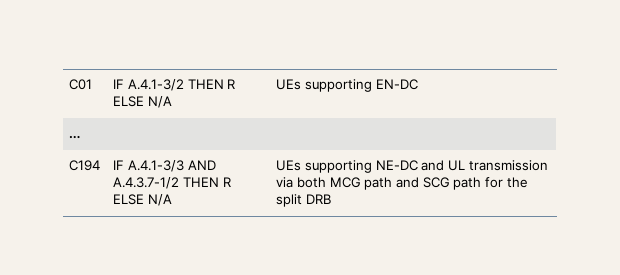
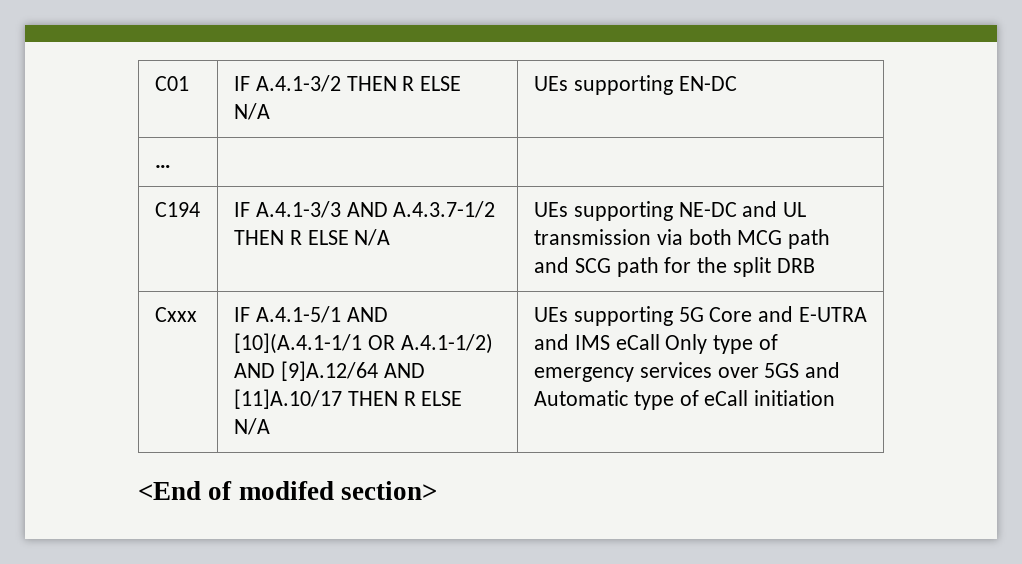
(332, 199) none -> [154,307,197,322] [233,306,388,323] [233,333,493,354] [233,361,425,381] [233,389,463,409] [233,418,270,435] [533,306,868,326] [533,334,779,354] [533,362,841,382] [533,390,836,410] [138,481,437,500] // Cxxx | IF A.4.1-5/1 AND [10](A.4.1-1/1 OR A.4.1-1/2) AND [9]A.12/64 AND [11]A.10/17 THEN R ELSE N/A | UEs supporting 5G Core and E-UTRA and IMS eCall Only type of emergency services over 5GS and Automatic type of eCall initiation // <End of modifed section>

